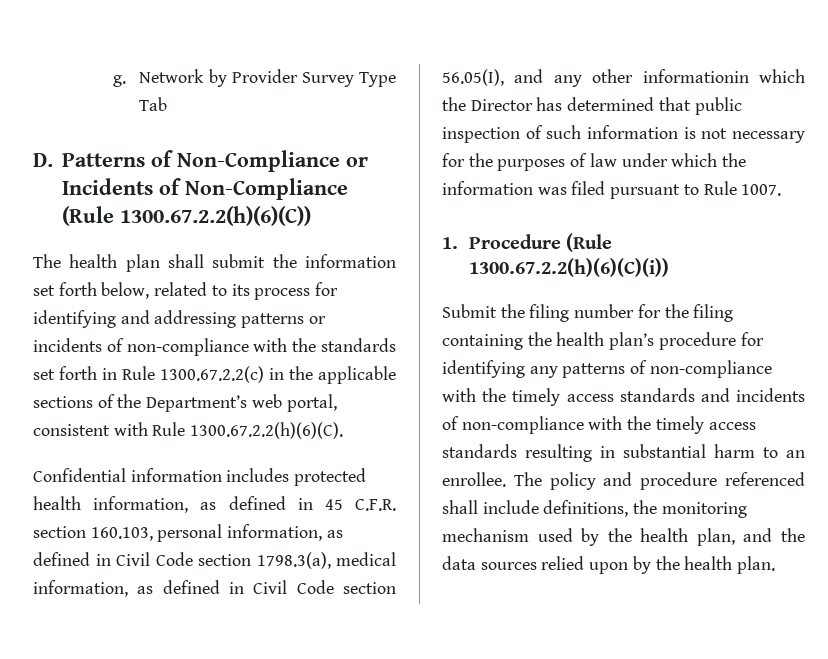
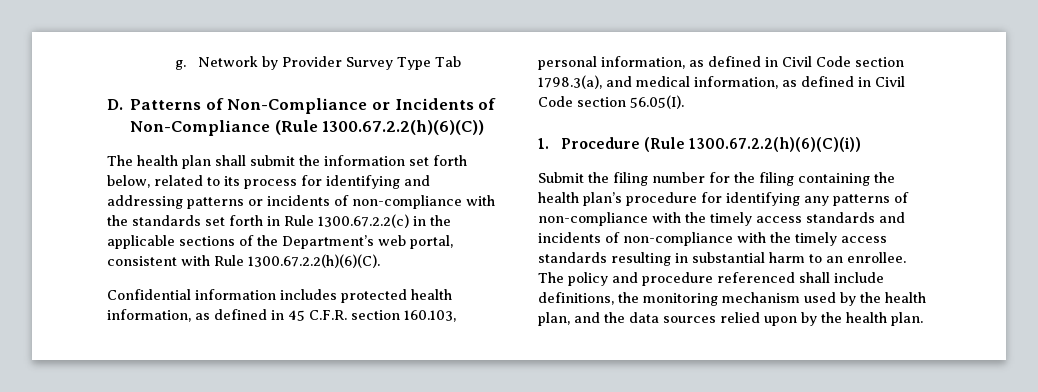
(331, 560) none -> [606,76,632,87] and
[442,69,805,87] [442,97,742,115] [442,125,805,143] [442,153,747,171] [442,181,782,199] 56.05(I), and any other informationin which the Director has determined that public inspection of such information is not necessary for the purposes of law under which the information was filed pursuant to Rule 1007. -> [630,95,684,109] 56.05(I).

